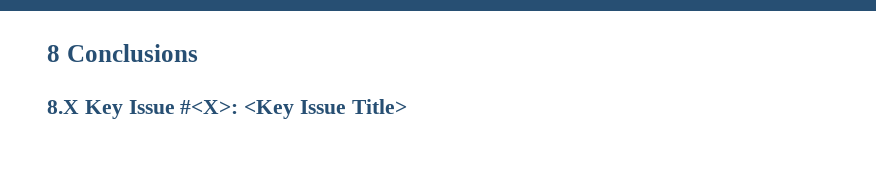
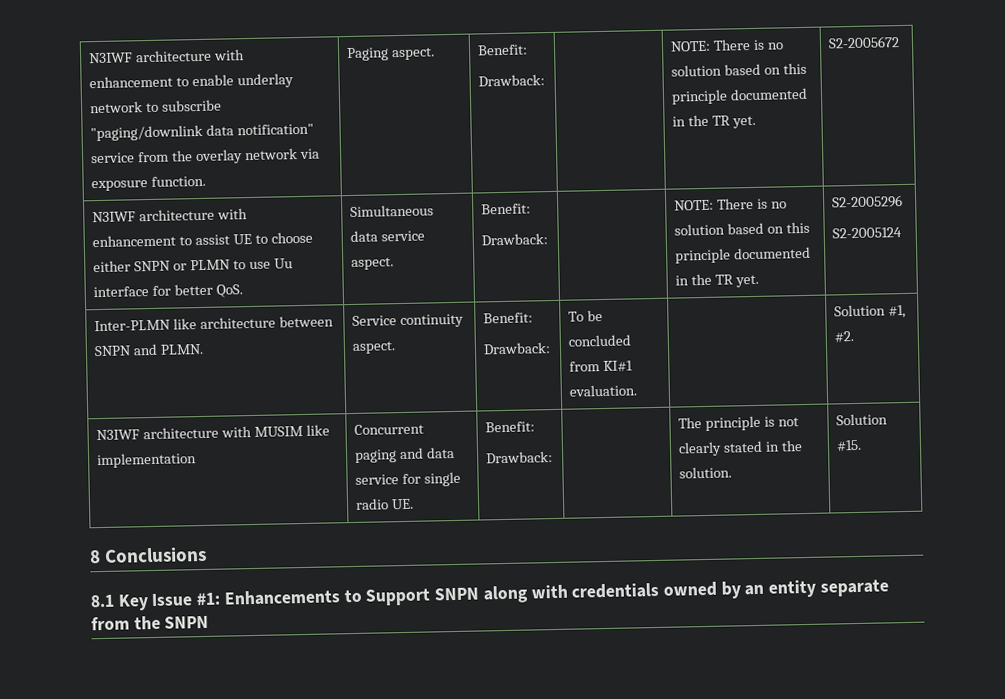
(47, 53) none -> [89,49,246,64] [89,73,295,89] [89,99,223,114] [90,123,315,142] [91,148,320,165] [91,175,207,192] [346,47,436,62] [477,44,529,56] [478,74,546,87] [670,38,785,52] [671,62,808,77] [671,87,809,105] [672,114,757,129] [828,36,901,49] [92,208,249,223] [92,231,313,248] [93,258,293,273] [93,283,244,298] [350,204,435,218] [350,230,426,242] [351,257,395,270] [481,203,532,215] [481,233,549,246] [674,197,788,211] [674,221,811,236] [675,246,812,264] [675,273,760,288] [832,195,904,209] [832,227,903,239] [94,315,335,332] [94,343,205,357] [352,313,465,329] [352,341,397,354] [483,312,534,324] [483,342,552,355] [568,309,604,322] [568,334,632,347] [569,360,634,372] [569,384,638,397] [834,304,907,319] [834,330,855,343] [96,424,330,441] [97,452,198,469] [354,423,425,435] [354,446,456,463] [355,471,462,487] [355,498,415,510] [485,421,536,433] [486,451,554,464] [678,415,800,431] [678,440,804,457] [679,466,733,479] [836,413,889,426] [836,439,863,452] N3IWF architecture with enhancement to enable underlay network to subscribe "paging/downlink data notification" service from the overlay network via exposure function. | Paging aspect. | Benefit: // Drawback: | | NOTE: There is no solution based on this principle documented in the TR yet. | S2-2005672 // N3IWF architecture with enhancement to assist UE to choose either SNPN or PLMN to use Uu interface for better QoS. | Simultaneous data service aspect. | Benefit: // Drawback: | | NOTE: There is no solution based on this principle documented in the TR yet. | S2-2005296 // S2-2005124 // Inter-PLMN like architecture between SNPN and PLMN. | Service continuity aspect. | Benefit: // Drawback: | To be concluded from KI#1 evaluation. | | Solution #1, #2. // N3IWF architecture with MUSIM like implementation | Concurrent paging and data service for single radio UE. | Benefit: // Drawback: | | The principle is not clearly stated in the solution. | Solution #15. //
[47,100,79,114] 8.X -> [90,594,115,608] 8.1
[180,99,407,119] #<X>: <Key Issue Title> -> [196,579,889,606] [91,615,210,631] #1: Enhancements to Support SNPN along with credentials owned by an entity separate from the SNPN

